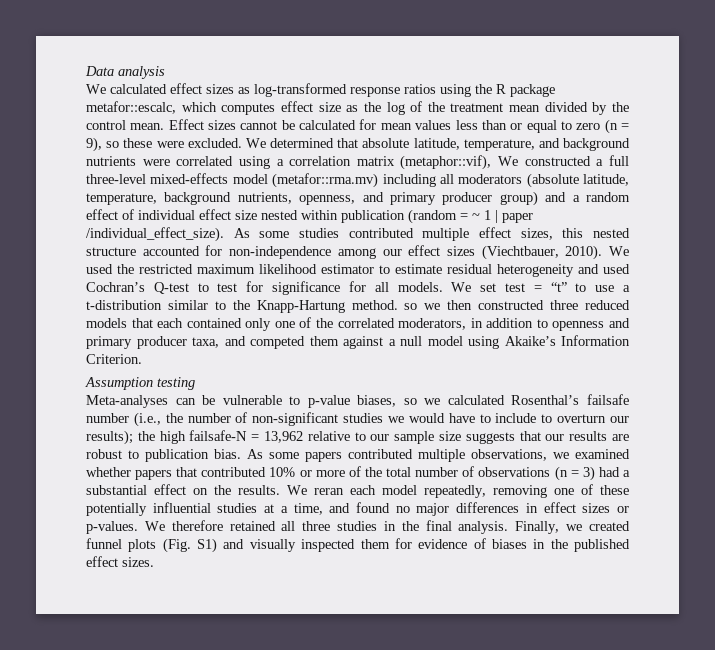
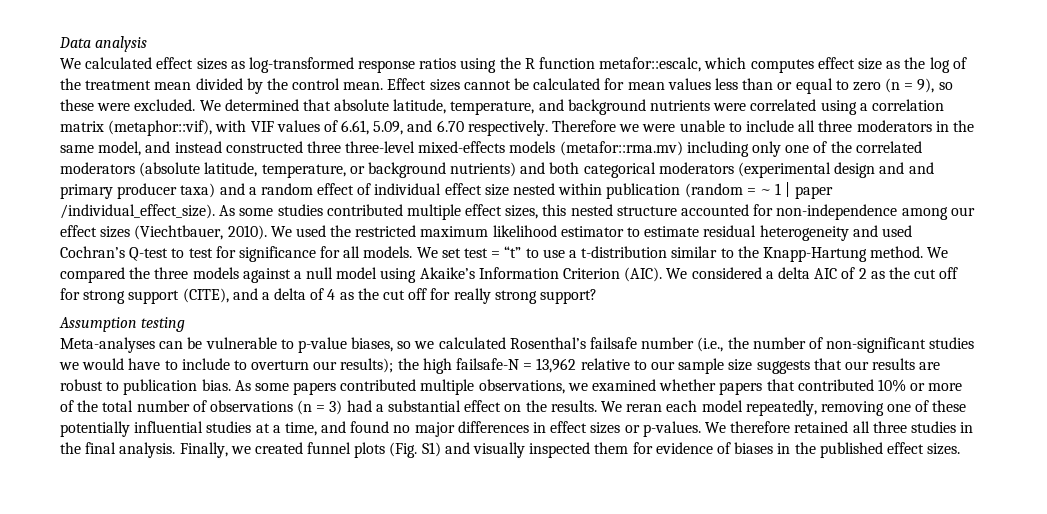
[510,84,555,97] package -> [539,57,596,69] function
[498,155,629,166] We constructed a full -> [215,120,974,136] [60,141,341,156] with VIF values of 6.61, 5.09, and 6.70 respectively. Therefore we were unable to include all three moderators in the same model, and instead constructed three
[232,174,268,184] model -> [509,141,556,153] models
[439,173,629,188] [86,191,538,206] all moderators (absolute latitude, temperature, background nutrients, openness, and primary producer group) -> [752,141,922,157] [60,162,934,178] [60,183,216,199] only one of the correlated moderators (absolute latitude, temperature, or background nutrients) and both categorical moderators (experimental design and and primary producer taxa)
[404,300,631,310] [86,317,630,331] [86,336,339,349] so we then constructed three reduced models that each contained only one of the correlated moderators, in addition to openness and primary producer taxa, and competed them -> [927,247,949,258] [60,267,239,283] We compared the three models
[86,354,142,364] Criterion. -> [563,267,959,282] [60,288,597,304] Criterion (AIC). We considered a delta AIC of 2 as the cut off for strong support (CITE), and a delta of 4 as the cut off for really strong support?

